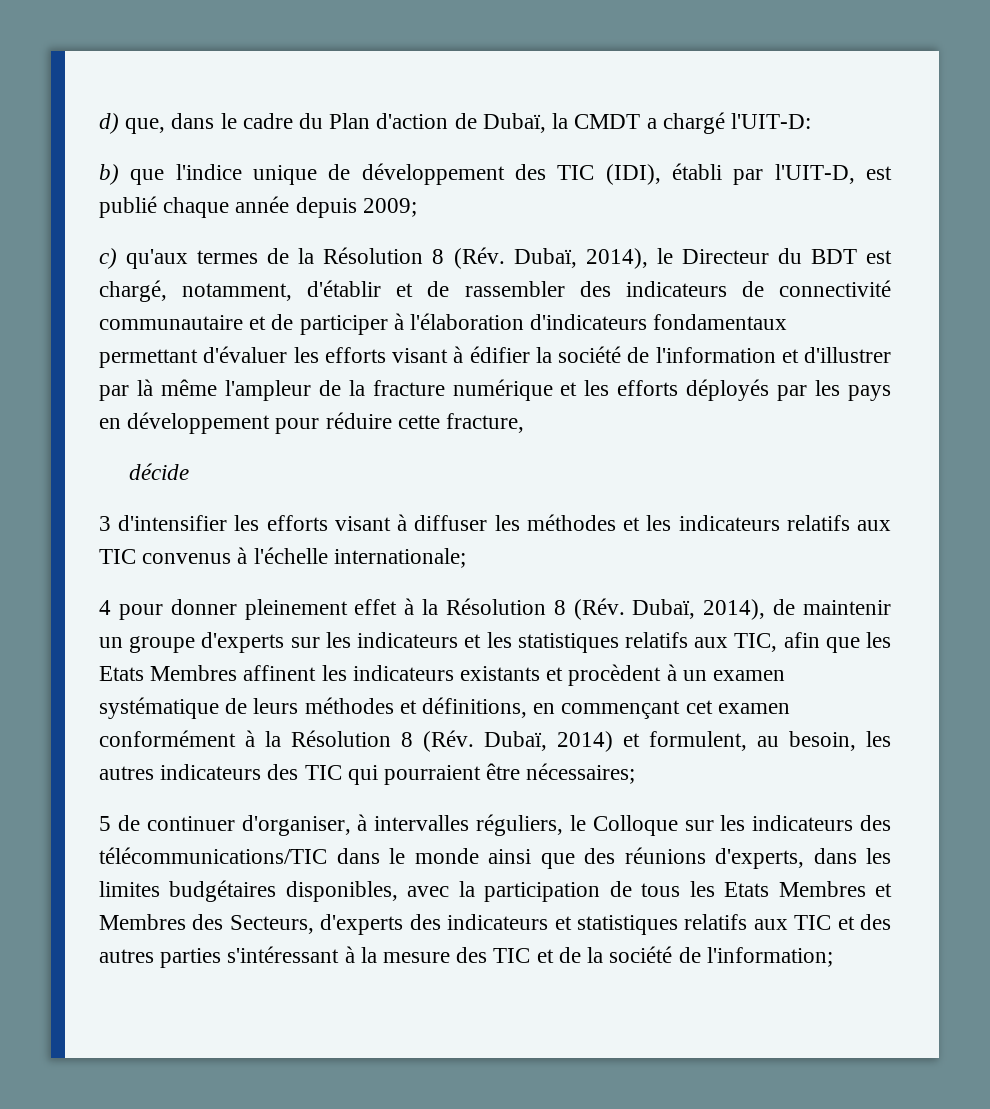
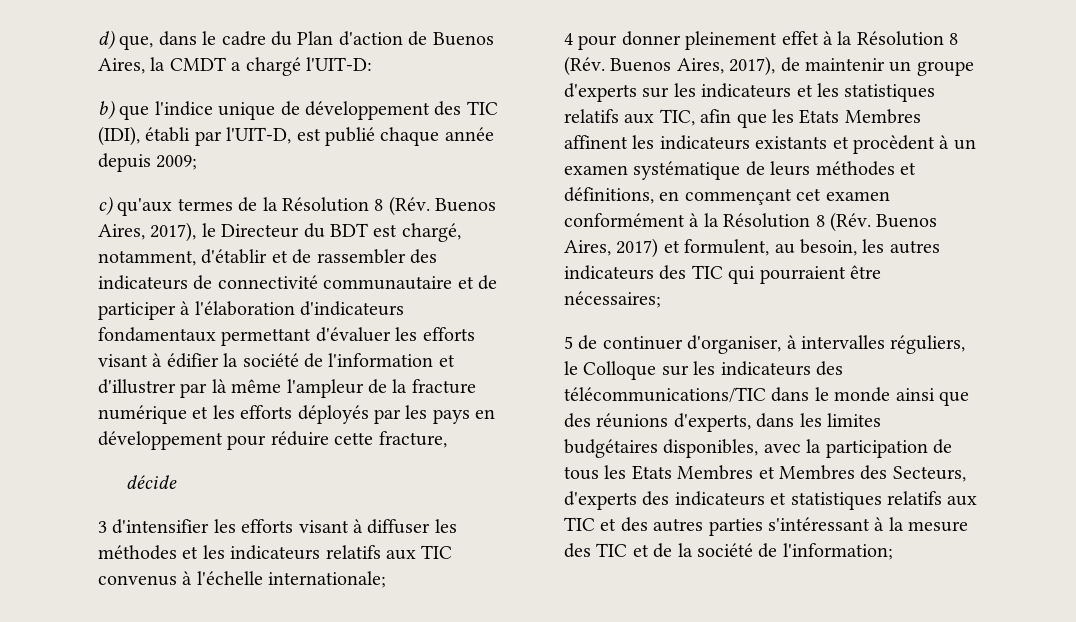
[482,113,546,133] Dubaï, -> [432,32,494,46] [98,58,145,74] Buenos Aires,
[513,248,648,269] Dubaï, 2014), -> [435,198,497,212] [98,222,197,242] Buenos Aires, 2017),
[632,599,766,620] Dubaï, 2014), -> [610,56,776,76] Buenos Aires, 2017),
[484,731,613,752] Dubaï, 2014) -> [876,214,938,228] [564,238,659,258] Buenos Aires, 2017)

